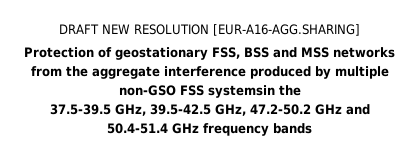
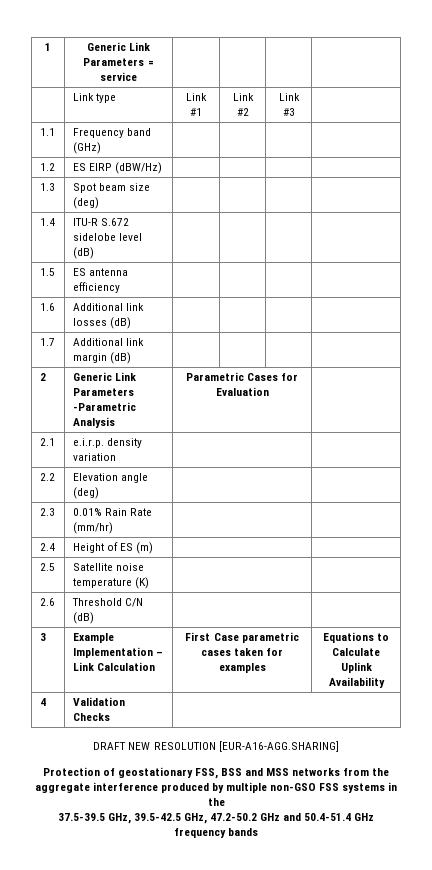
(59, 29) none -> [45,43,51,51] [86,42,151,51] [83,58,154,66] [100,72,137,81] [72,93,116,103] [186,93,207,101] [190,108,202,116] [232,93,254,101] [236,108,249,116] [278,93,300,101] [282,108,295,116] [39,128,55,136] [72,128,151,138] [72,142,101,154] [39,163,55,171] [72,162,162,174] [39,183,55,191] [72,183,150,193] [72,197,99,209] [39,218,55,226] [72,218,129,226] [72,233,142,241] [72,247,94,259] [39,268,55,276] [72,268,128,276] [72,282,120,293] [39,303,55,311] [72,303,144,311] [72,317,131,329] [39,338,55,346] [72,338,144,346] [72,352,131,364] [39,373,46,381] [72,372,136,381] [72,388,134,396] [72,402,136,411] [72,417,115,428] [185,372,299,381] [215,387,269,396] [39,438,55,446] [72,438,142,448] [72,453,116,461] [39,473,55,481] [72,473,148,483] [72,487,99,499] [39,508,55,516] [72,508,152,516] [72,522,113,534] [39,543,55,551] [72,542,154,554] [39,563,55,571] [72,563,144,571] [72,577,149,589] [39,598,55,606] [71,598,143,607] [72,612,94,624] [39,633,46,641] [72,633,114,643] [72,647,163,658] [72,662,155,671] [185,632,299,643] [200,648,284,656] [218,663,266,673] [322,632,390,643] [332,648,380,656] [340,662,372,673] [328,677,385,688] [39,698,46,706] [72,697,125,706] [72,713,110,721] 1 | Generic Link Parameters = service | | | | // | Link type | Link #1 | Link #2 | Link #3 | // 1.1 | Frequency band (GHz) | | | | // 1.2 | ES EIRP (dBW/Hz) | | | | // 1.3 | Spot beam size (deg) | | | | // 1.4 | ITU-R S.672 sidelobe level (dB) | | | | // 1.5 | ES antenna efficiency | | | | // 1.6 | Additional link losses (dB) | | | | // 1.7 | Additional link margin (dB) | | | | // 2 | Generic Link Parameters -Parametric Analysis | Parametric Cases for Evaluation | // 2.1 | e.i.r.p. density variation | | // 2.2 | Elevation angle (deg) | | // 2.3 | 0.01% Rain Rate (mm/hr) | | // 2.4 | Height of ES (m) | | // 2.5 | Satellite noise temperature (K) | | // 2.6 | Threshold C/N (dB) | | // 3 | Example Implementation – Link Calculation | First Case parametric cases taken for examples | Equations to Calculate Uplink Availability // 4 | Validation Checks | //
[207,85,275,98] systemsin -> [342,782,398,793] systems in

